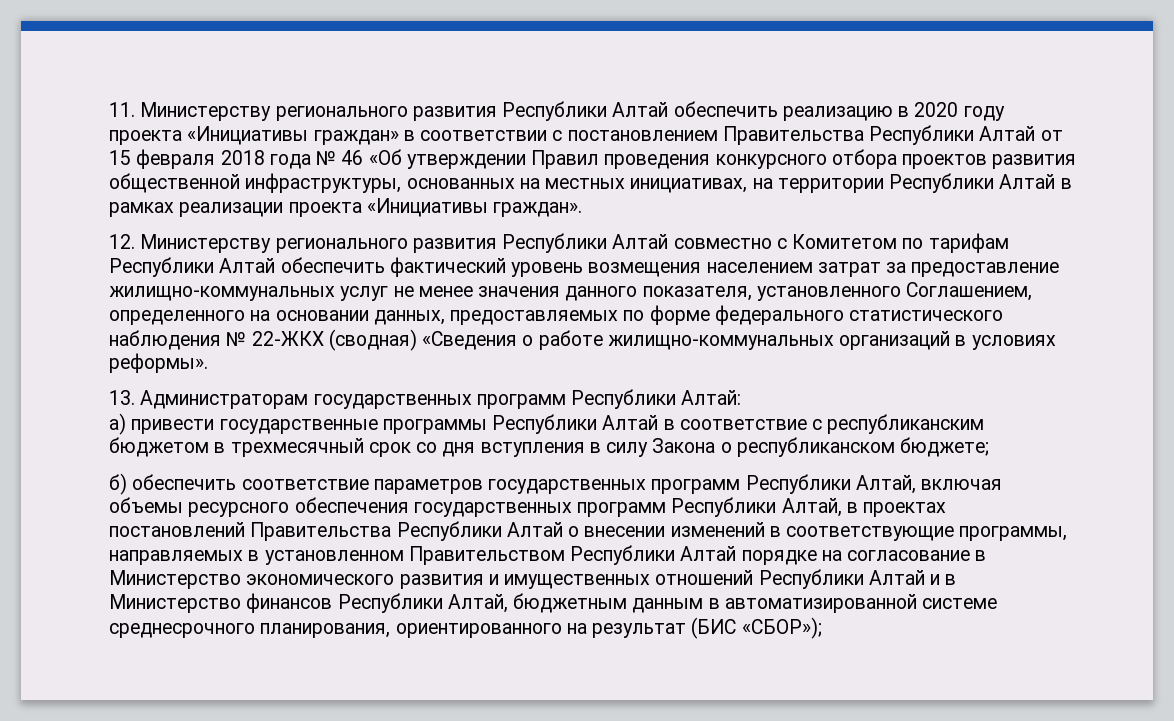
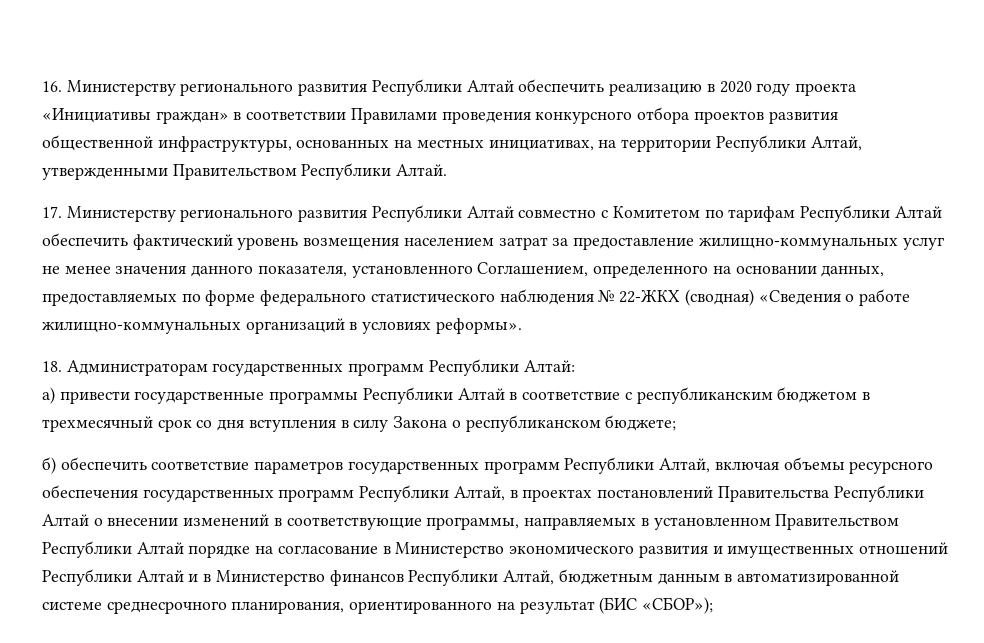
[109,102,135,117] 11. -> [42,81,62,92] 16.
[552,125,1063,145] [109,149,600,169] с постановлением Правительства Республики Алтай от 15 февраля 2018 года № 46 «Об утверждении Правил -> [350,108,437,124] Правилами
[999,174,1072,189] [109,198,583,217] [109,234,135,249] Алтай в рамках реализации проекта «Инициативы граждан». // 12. -> [810,136,862,151] [42,163,448,180] [42,206,62,218] Алтай, утвержденными Правительством Республики Алтай. // 17.
[109,390,135,405] 13. -> [42,361,62,372] 18.

